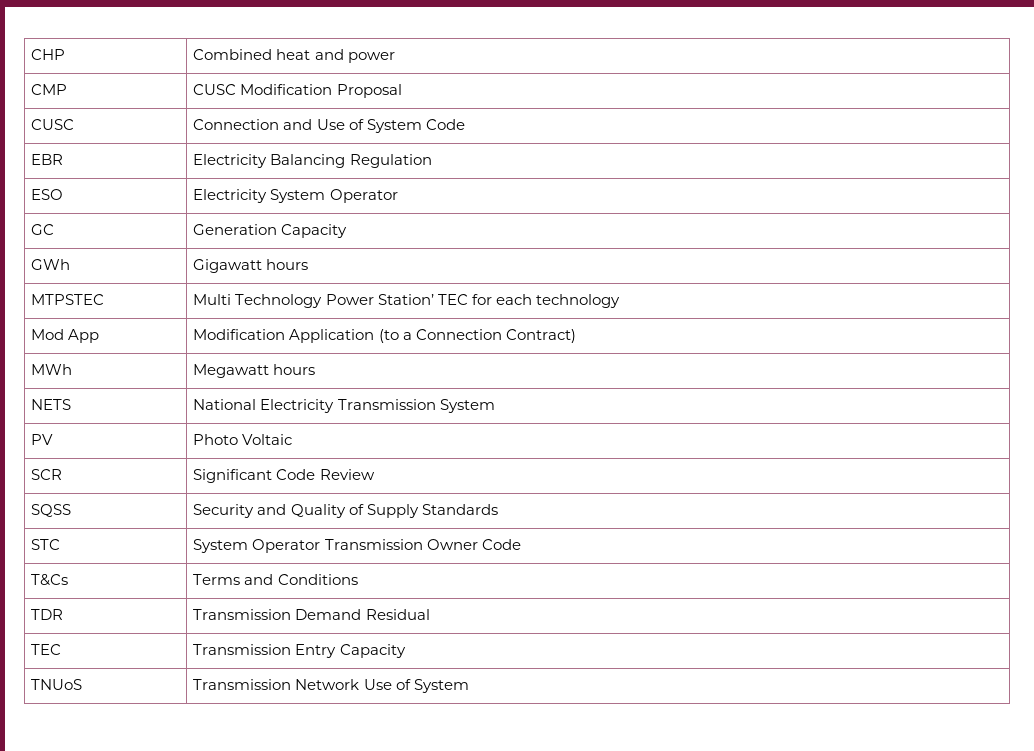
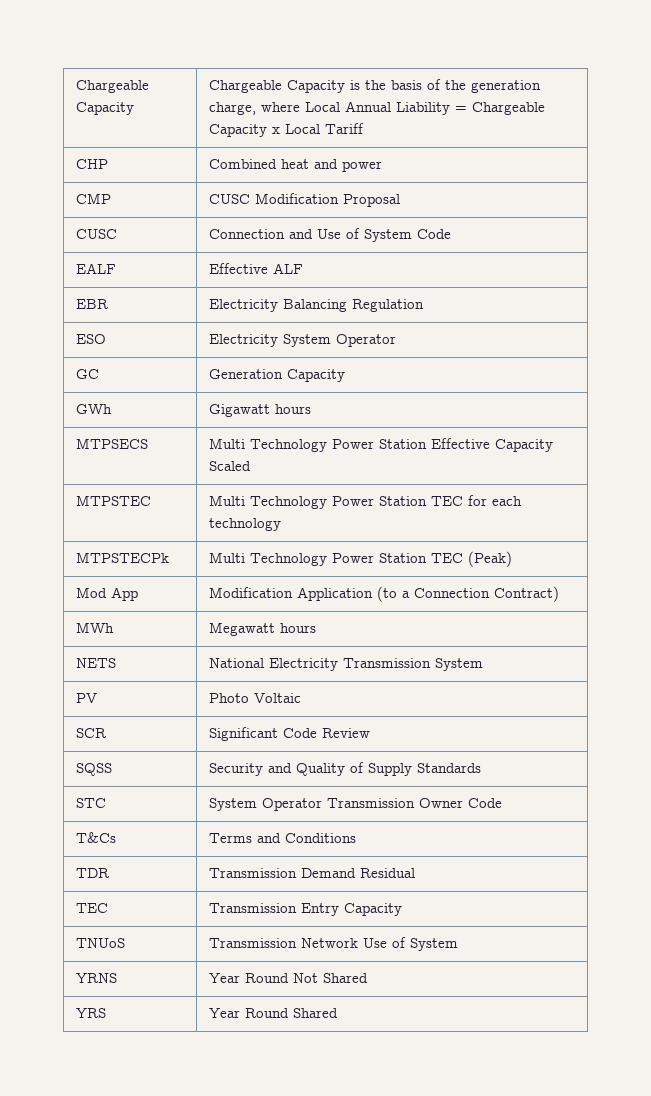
(31, 54) none -> [75,80,149,93] [75,102,134,115] [208,79,541,93] [208,101,545,115] [208,123,364,137] Chargeable Capacity | Chargeable Capacity is the basis of the generation charge, where Local Annual Liability = Chargeable Capacity x Local Tariff //
(465, 124) none -> [75,263,116,274] [208,263,303,274] // EALF | Effective ALF
(309, 264) none -> [75,438,148,449] [208,438,553,452] [208,461,251,471] // MTPSECS | Multi Technology Power Station Effective Capacity Scaled
[377,294,434,305] Station’ -> [378,496,427,506] Station
(620, 301) none -> [75,552,169,563] [208,551,512,567] // MTPSTECPk | Multi Technology Power Station TEC (Peak)
(469, 686) none -> [75,973,117,983] [208,973,368,983] [75,1008,106,1018] [208,1008,338,1018] // YRNS | Year Round Not Shared // YRS | Year Round Shared

